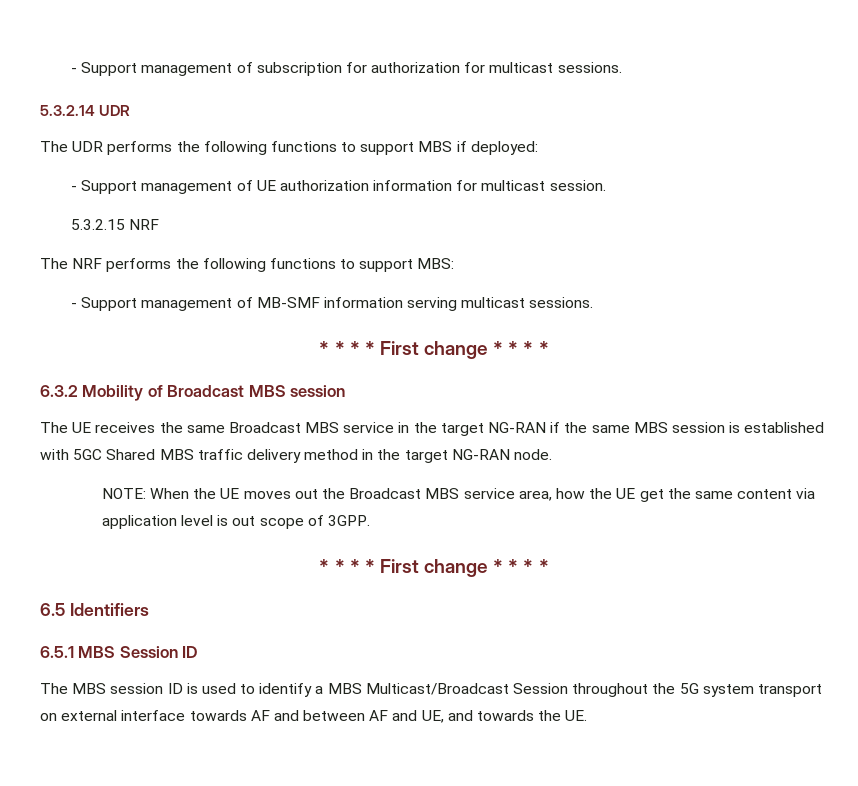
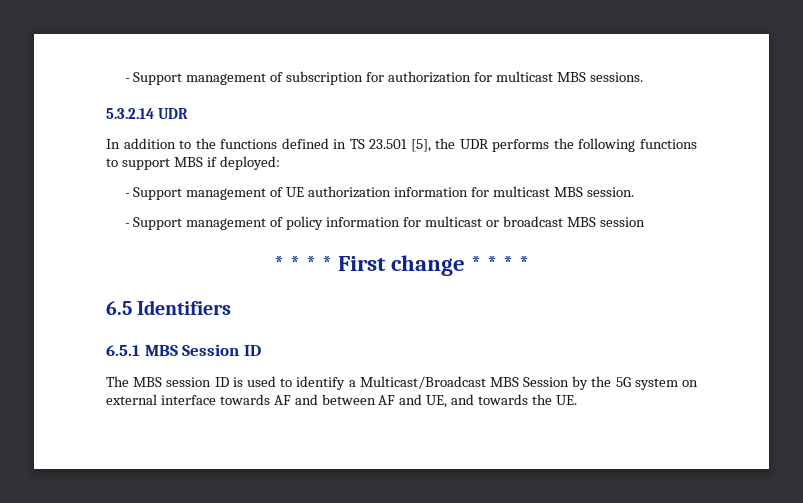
(554, 67) none -> [556,72,586,82] MBS
[40,141,68,152] The -> [106,138,456,152] In addition to the functions defined in TS 23.501 [5], the
(546, 185) none -> [553,187,583,197] MBS
[70,219,160,230] [40,258,455,272] [70,297,594,311] [319,341,549,359] [40,385,346,401] [40,422,825,436] [40,449,553,463] [101,488,816,502] [101,515,371,529] 5.3.2.15 NRF // The NRF performs the following functions to support MBS: // - Support management of MB-SMF information serving multicast sessions. // * * * * First change * * * * // 6.3.2 Mobility of Broadcast MBS session // The UE receives the same Broadcast MBS service in the target NG-RAN if the same MBS session is established with 5GC Shared MBS traffic delivery method in the target NG-RAN node. // NOTE: When the UE moves out the Broadcast MBS service area, how the UE get the same content via application level is out scope of 3GPP. -> [124,216,645,230] - Support management of policy information for multicast or broadcast MBS session
[327,683,649,697] MBS Multicast/Broadcast Session throughout -> [359,376,589,390] Multicast/Broadcast MBS Session by
[757,684,822,697] transport -> (678, 384) none

